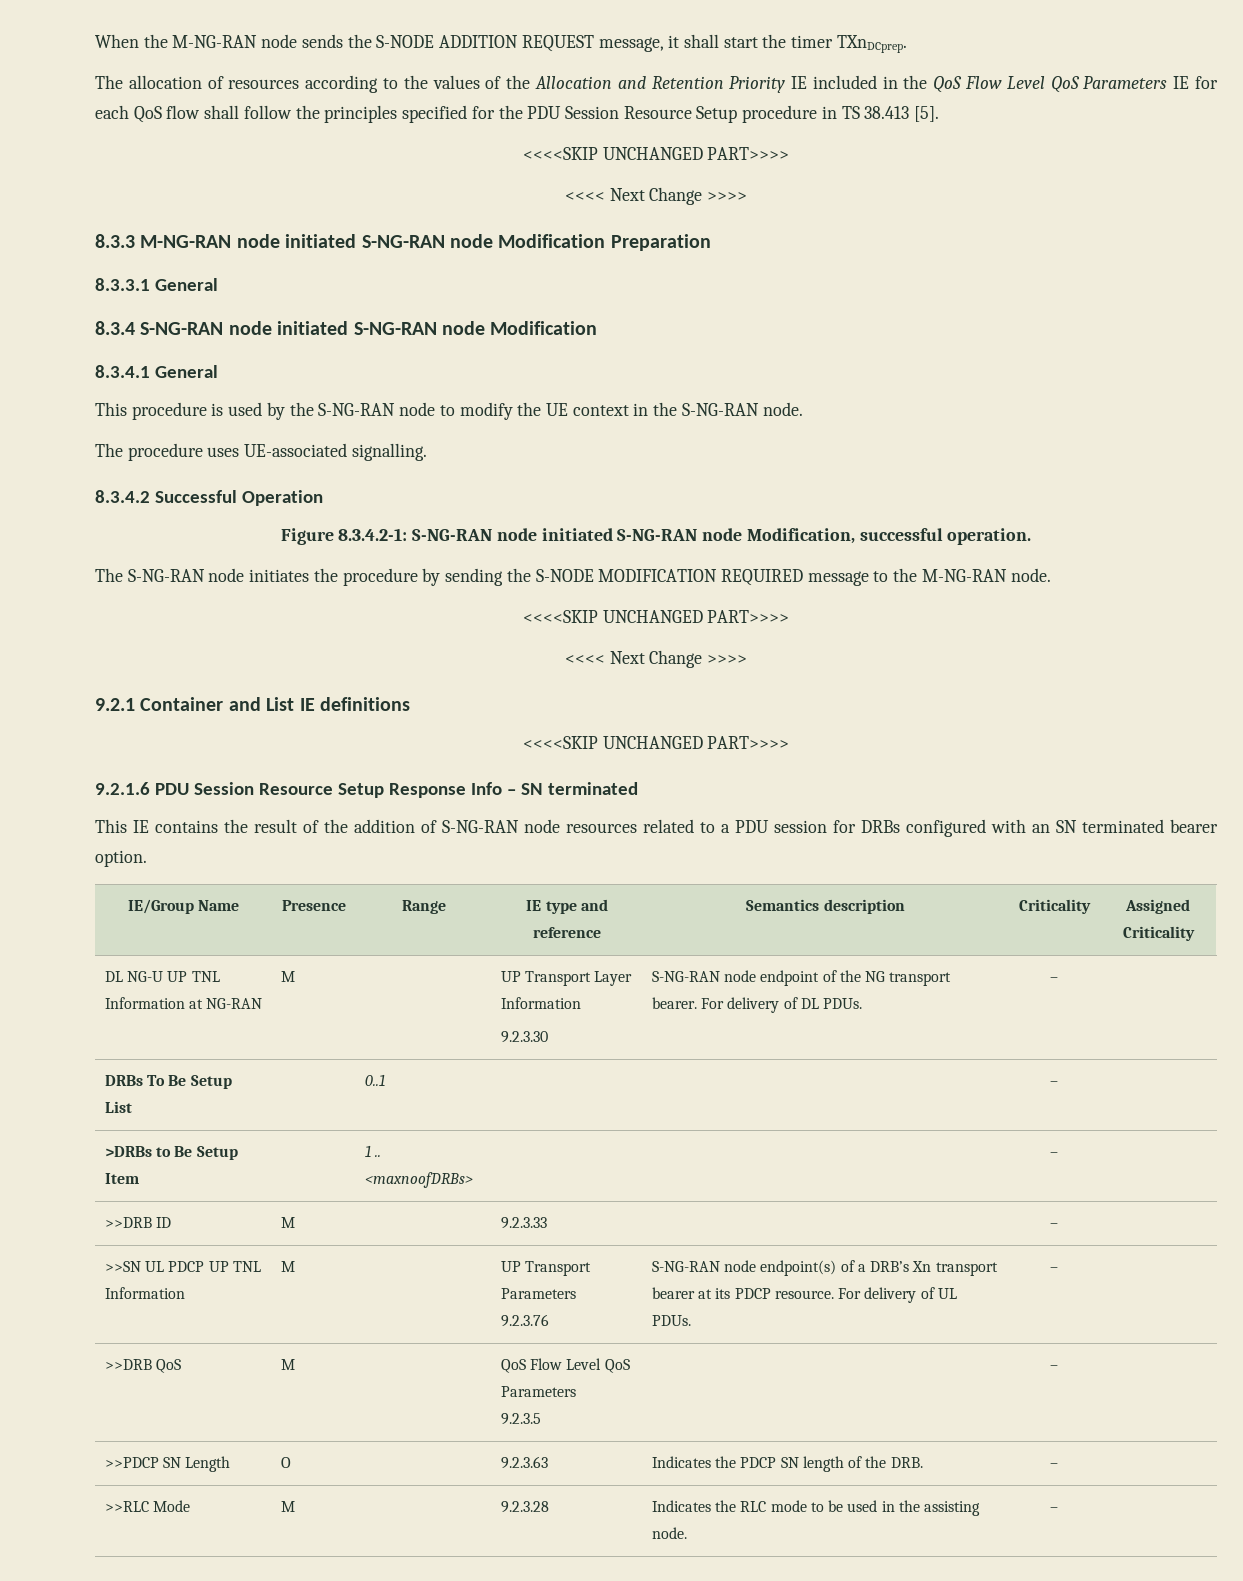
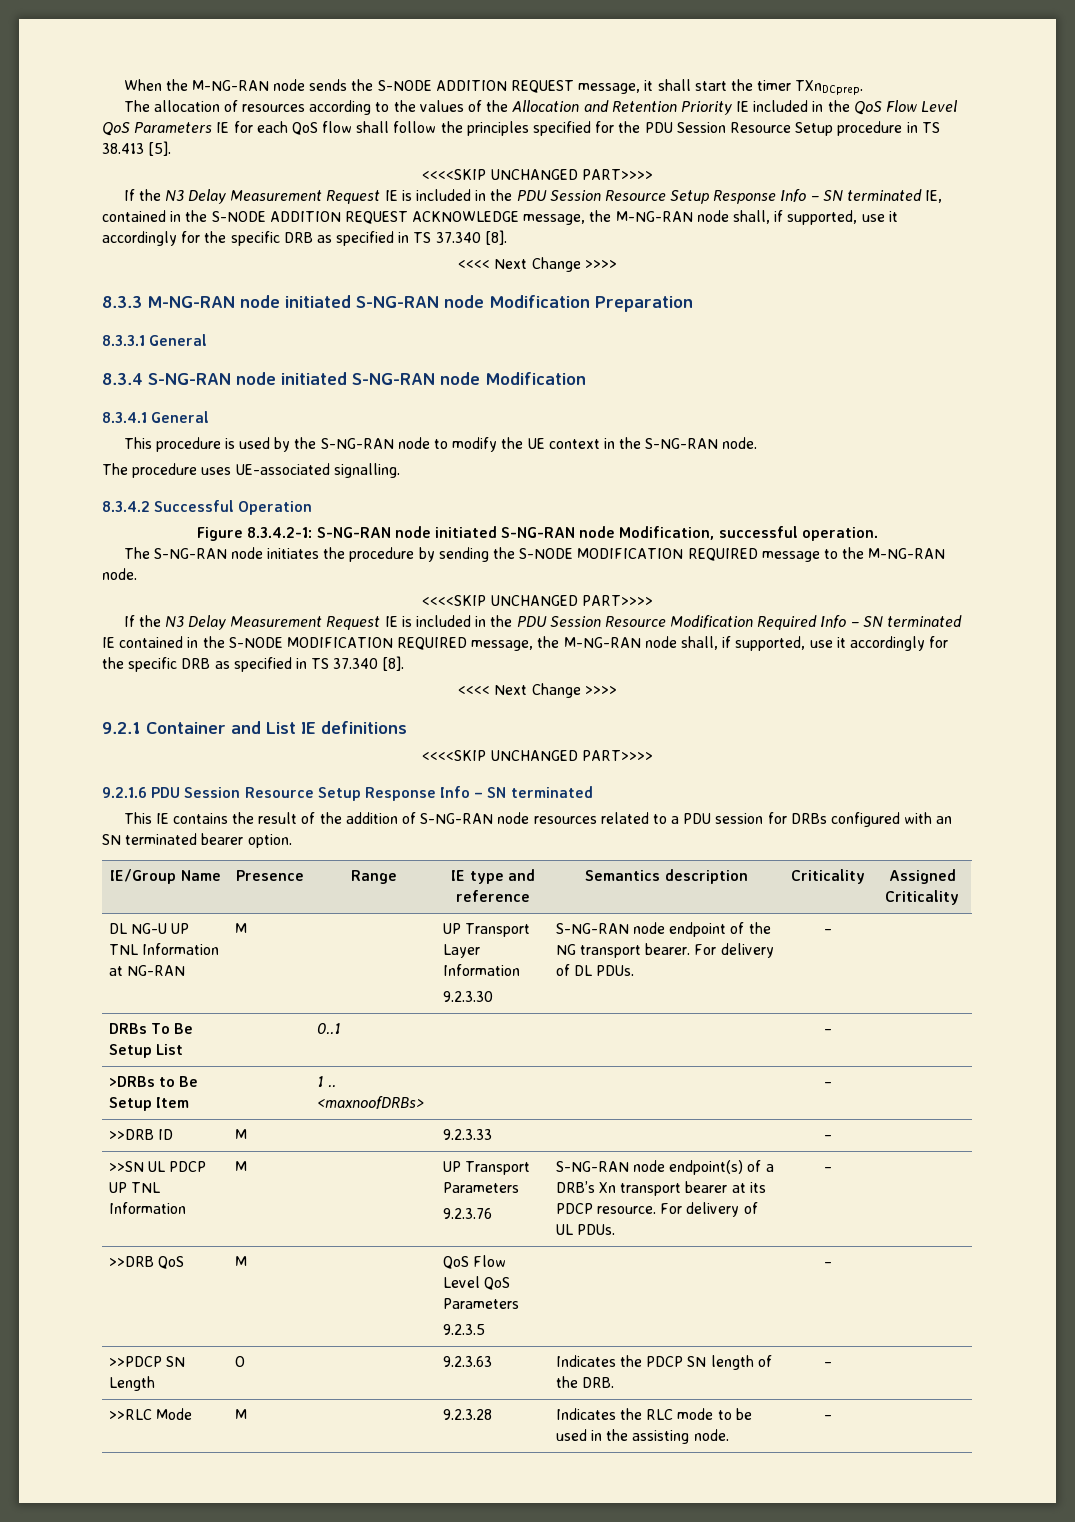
(790, 153) none -> [123,189,943,204] [102,210,898,225] [102,230,507,246] // If the N3 Delay Measurement Request IE is included in the PDU Session Resource Setup Response Info – SN terminated IE, contained in the S-NODE ADDITION REQUEST ACKNOWLEDGE message, the M-NG-RAN node shall, if supported, use it accordingly for the specific DRB as specified in TS 37.340 [8].
(790, 616) none -> [123,615,963,630] [102,636,949,651] [102,656,405,672] // If the N3 Delay Measurement Request IE is included in the PDU Session Resource Modification Required Info – SN terminated IE contained in the S-NODE MODIFICATION REQUIRED message, the M-NG-RAN node shall, if supported, use it accordingly for the specific DRB as specified in TS 37.340 [8].

